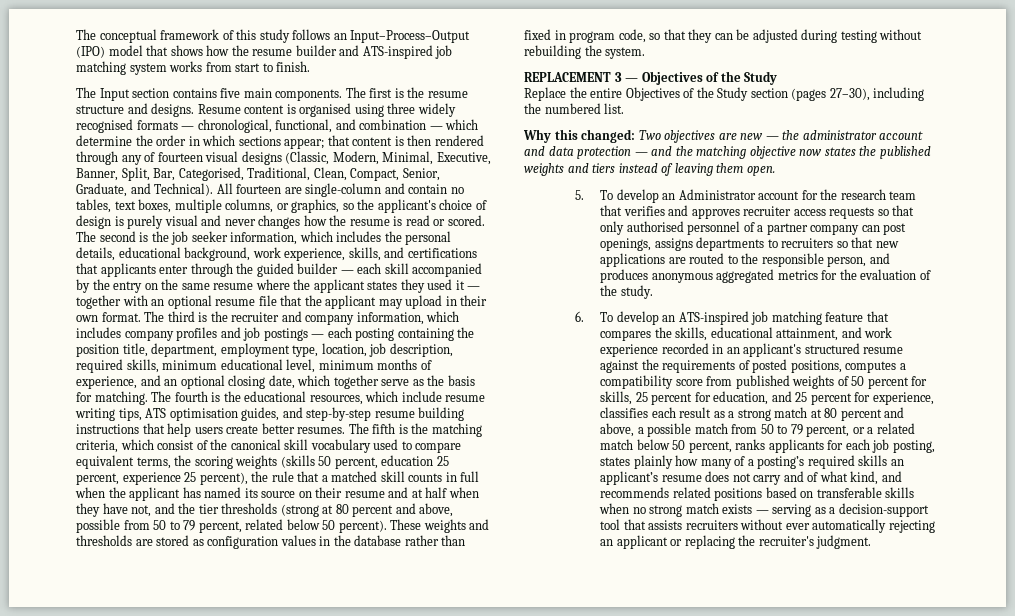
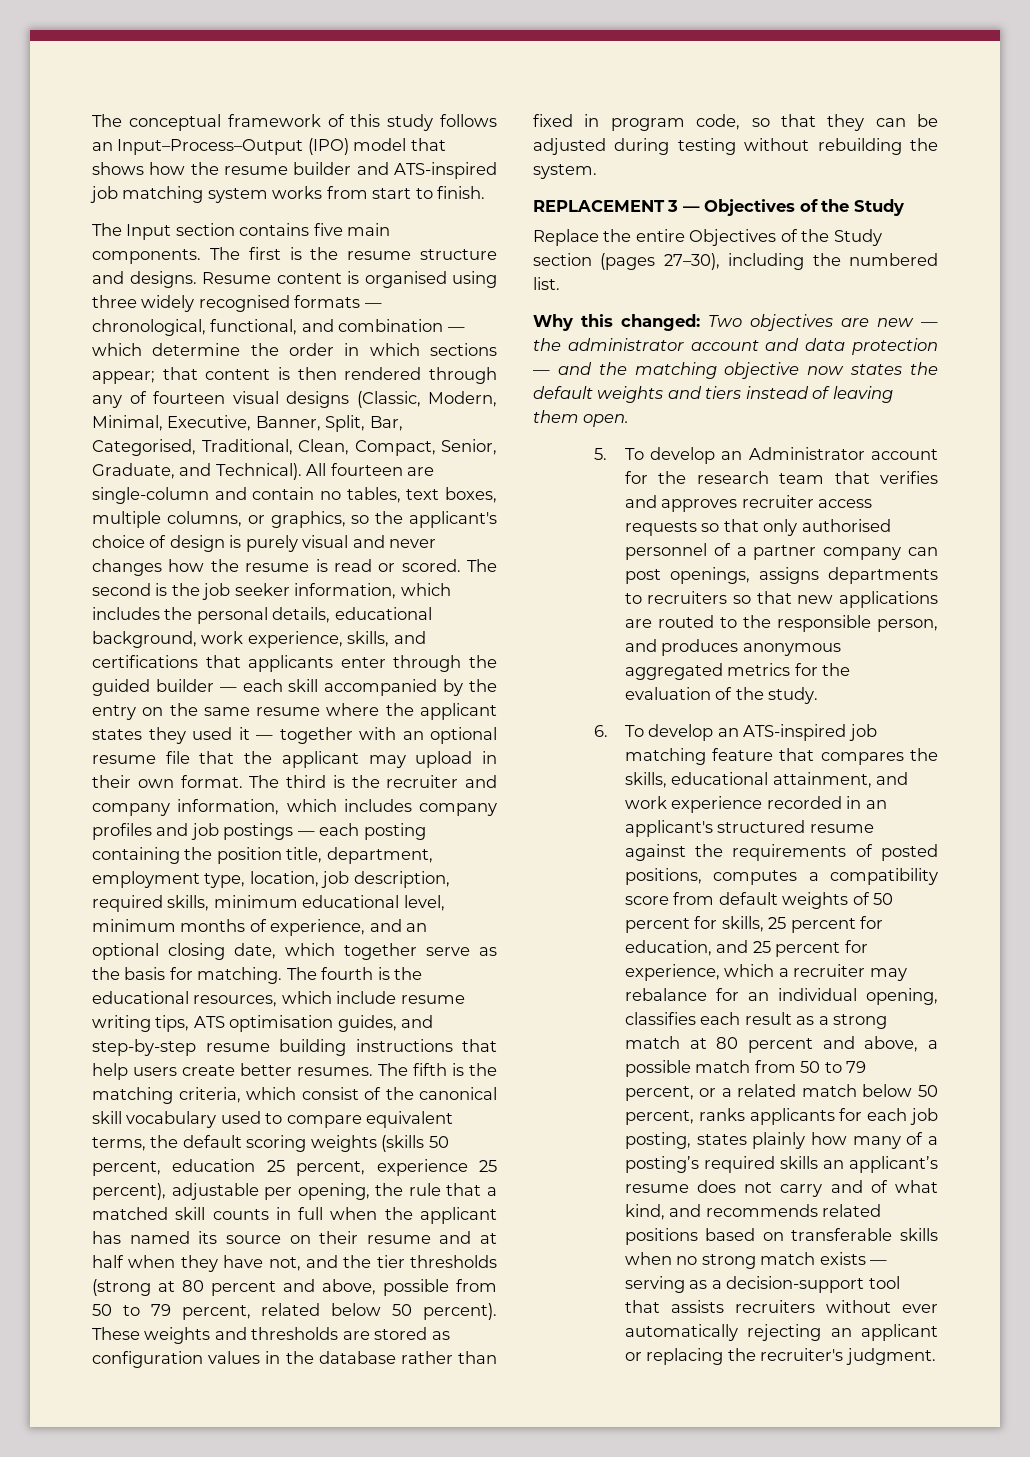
(192, 460) none -> [182,1135,242,1148] default
(248, 478) none -> [171,1183,370,1200] adjustable per opening,
[879,146,931,159] published -> [533,386,593,399] default
[735,375,790,389] published -> [718,892,778,905] default
(934, 398) none -> [724,964,907,981] [624,988,938,1005] which a recruiter may rebalance for an individual opening,

